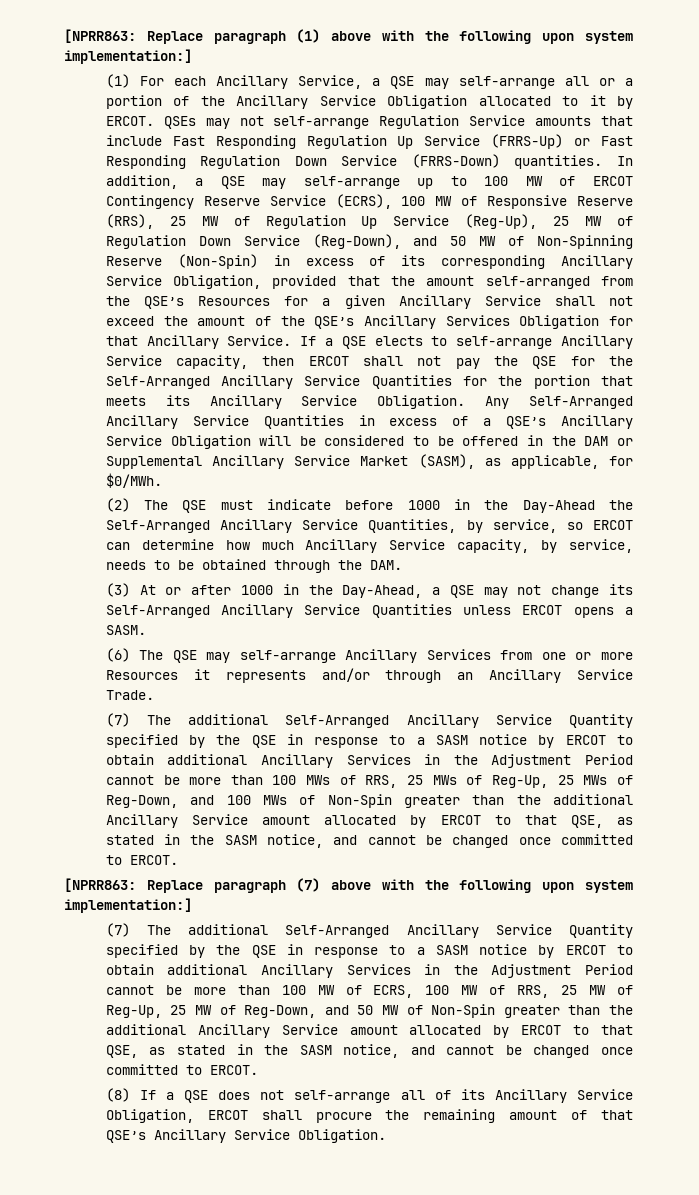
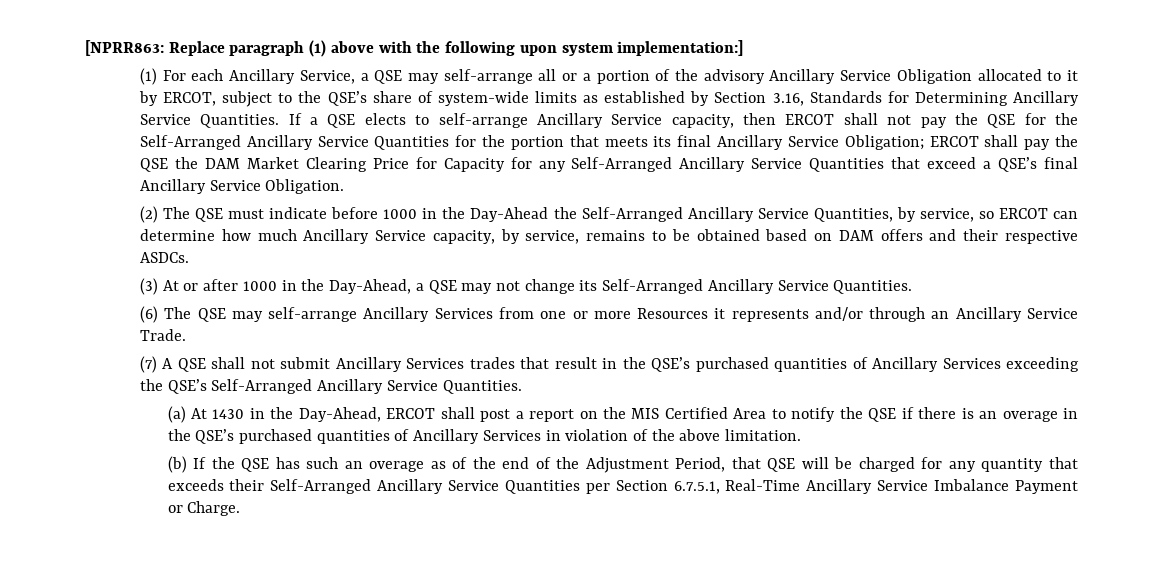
(225, 101) none -> [703,69,765,84] advisory
[105,115,633,129] [105,134,633,149] [105,154,633,169] [105,175,633,189] [105,194,633,209] [105,214,633,229] [105,234,633,249] [105,254,633,269] [105,275,633,289] [105,295,633,309] [105,315,633,329] [105,335,292,349] ERCOT. QSEs may not self-arrange Regulation Service amounts that include Fast Responding Regulation Up Service (FRRS-Up) or Fast Responding Regulation Down Service (FRRS-Down) quantities. In addition, a QSE may self-arrange up to 100 MW of ERCOT Contingency Reserve Service (ECRS), 100 MW of Responsive Reserve (RRS), 25 MW of Regulation Up Service (Reg-Up), 25 MW of Regulation Down Service (Reg-Down), and 50 MW of Non-Spinning Reserve (Non-Spin) in excess of its corresponding Ancillary Service Obligation, provided that the amount self-arranged from the QSE’s Resources for a given Ancillary Service shall not exceed the amount of the QSE’s Ancillary Services Obligation for that Ancillary Service. -> [163,91,1079,107] [140,114,280,128] ERCOT, subject to the QSE’s share of system-wide limits as established by Section 3.16, Standards for Determining Ancillary Service Quantities.
[209,395,633,409] [105,415,469,429] Ancillary Service Obligation. Any Self-Arranged Ancillary Service Quantities in excess of -> [677,135,1078,150] [140,157,977,172] final Ancillary Service Obligation; ERCOT shall pay the QSE the DAM Market Clearing Price for Capacity for any Self-Arranged Ancillary Service Quantities that exceed
[560,415,633,429] [105,435,634,449] [105,454,633,469] [105,473,162,488] Ancillary Service Obligation will be considered to be offered in the DAM or Supplemental Ancillary Service Market (SASM), as applicable, for $0/MWh. -> [1044,157,1078,169] [140,179,345,194] final Ancillary Service Obligation.
[105,560,146,570] needs -> [586,230,646,241] remains
[273,560,402,573] through the DAM. -> [765,229,1079,244] [140,252,190,263] based on DAM offers and their respective ASDCs.
[371,604,633,618] [105,625,146,635] Quantities unless ERCOT opens a SASM. -> [833,280,913,294] Quantities.
[147,714,633,728] [105,734,633,748] [105,754,633,768] [105,775,633,788] [105,794,633,808] [105,814,633,828] [105,834,633,848] [105,855,178,865] [64,878,633,893] [64,898,192,913] [105,923,633,938] [105,944,633,958] [105,964,633,978] [105,985,634,998] [105,1004,633,1018] [105,1024,633,1038] [105,1044,633,1058] [105,1064,258,1075] [105,1088,633,1103] [105,1109,633,1123] [105,1129,386,1143] The additional Self-Arranged Ancillary Service Quantity specified by the QSE in response to a SASM notice by ERCOT to obtain additional Ancillary Services in the Adjustment Period cannot be more than 100 MWs of RRS, 25 MWs of Reg-Up, 25 MWs of Reg-Down, and 100 MWs of Non-Spin greater than the additional Ancillary Service amount allocated by ERCOT to that QSE, as stated in the SASM notice, and cannot be changed once committed to ERCOT. // [NPRR863: Replace paragraph (7) above with the following upon system implementation:] // (7) The additional Self-Arranged Ancillary Service Quantity specified by the QSE in response to a SASM notice by ERCOT to obtain additional Ancillary Services in the Adjustment Period cannot be more than 100 MW of ECRS, 100 MW of RRS, 25 MW of Reg-Up, 25 MW of Reg-Down, and 50 MW of Non-Spin greater than the additional Ancillary Service amount allocated by ERCOT to that QSE, as stated in the SASM notice, and cannot be changed once committed to ERCOT. // (8) If a QSE does not self-arrange all of its Ancillary Service Obligation, ERCOT shall procure the remaining amount of that QSE’s Ancillary Service Obligation. -> [162,357,1080,372] [140,379,522,394] [167,406,1079,423] [167,429,802,444] [167,456,1079,473] [167,479,1078,494] [167,501,241,516] A QSE shall not submit Ancillary Services trades that result in the QSE’s purchased quantities of Ancillary Services exceeding the QSE’s Self-Arranged Ancillary Service Quantities. // (a) At 1430 in the Day-Ahead, ERCOT shall post a report on the MIS Certified Area to notify the QSE if there is an overage in the QSE’s purchased quantities of Ancillary Services in violation of the above limitation. // (b) If the QSE has such an overage as of the end of the Adjustment Period, that QSE will be charged for any quantity that exceeds their Self-Arranged Ancillary Service Quantities per Section 6.7.5.1, Real-Time Ancillary Service Imbalance Payment or Charge.

